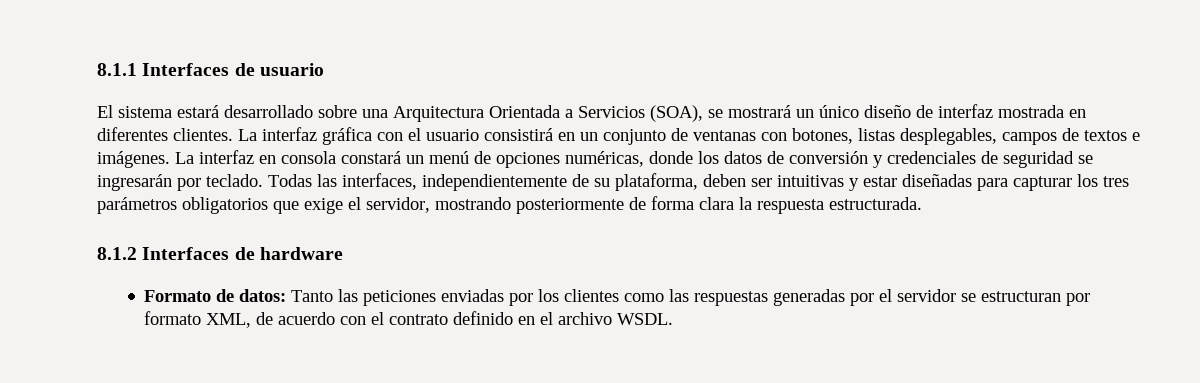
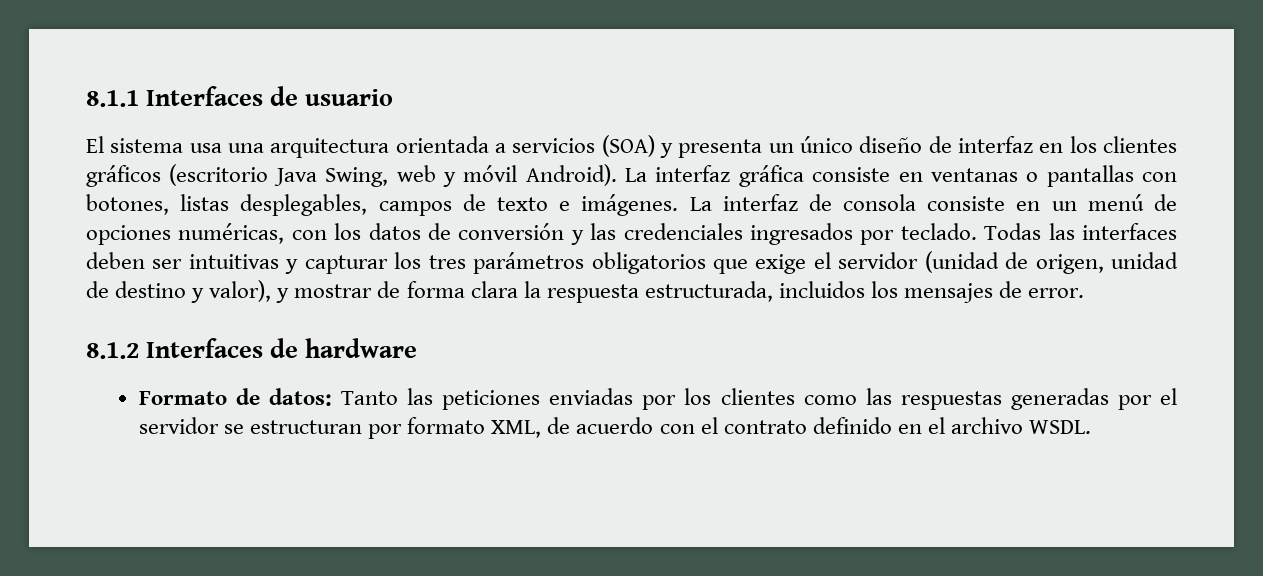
[177,105,791,122] estará desarrollado sobre una Arquitectura Orientada a Servicios (SOA), se mostrará -> [189,135,763,158] usa una arquitectura orientada a servicios (SOA) y presenta
[998,105,1086,118] [97,127,756,145] mostrada en diferentes clientes. La interfaz gráfica con el usuario consistirá en un conjunto de ventanas -> [1039,136,1178,153] [86,164,1134,187] en los clientes gráficos (escritorio Java Swing, web y móvil Android). La interfaz gráfica consiste en ventanas o pantallas
[1084,130,1127,141] textos -> [496,197,548,211] texto
[259,151,401,164] en consola constará -> [808,194,1041,211] de consola consiste en
[649,151,693,164] donde -> [291,230,327,240] con
[887,151,1093,168] [97,173,698,191] credenciales de seguridad se ingresarán por teclado. Todas las interfaces, independientemente de su plataforma, -> [590,223,1177,245] las credenciales ingresados por teclado. Todas las interfaces
[863,174,1008,191] estar diseñadas para -> (299, 266) none
[366,197,624,214] servidor, mostrando posteriormente -> [838,251,1178,274] [86,280,373,303] servidor (unidad de origen, unidad de destino y valor), y mostrar
[829,197,922,210] estructurada. -> [644,281,1085,303] estructurada, incluidos los mensajes de error.

